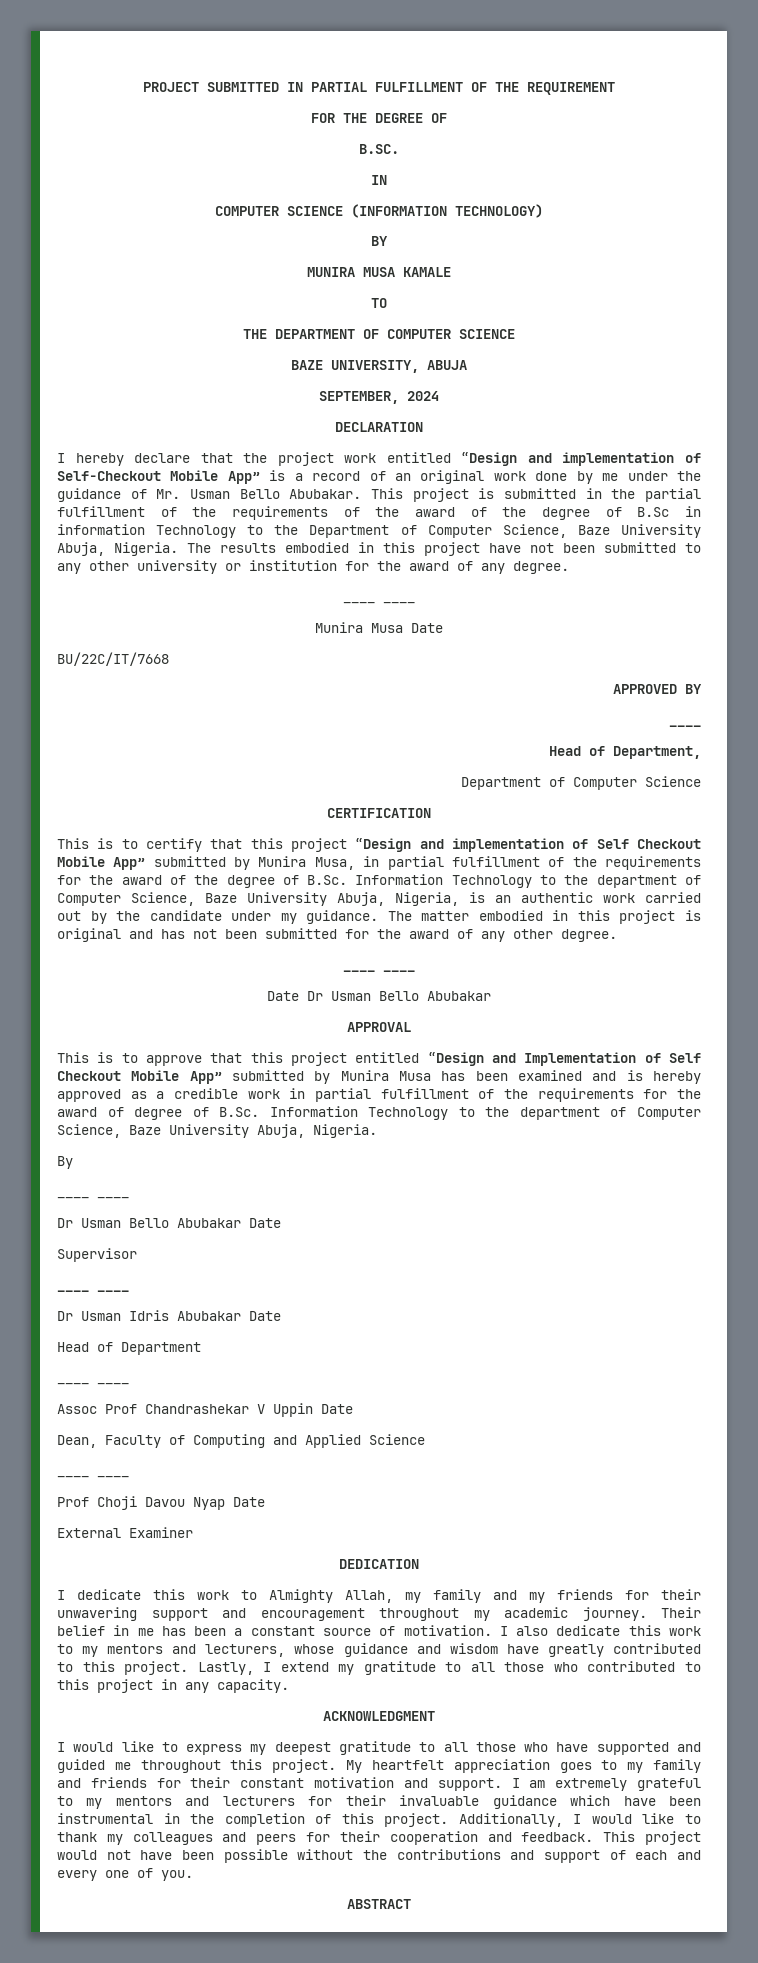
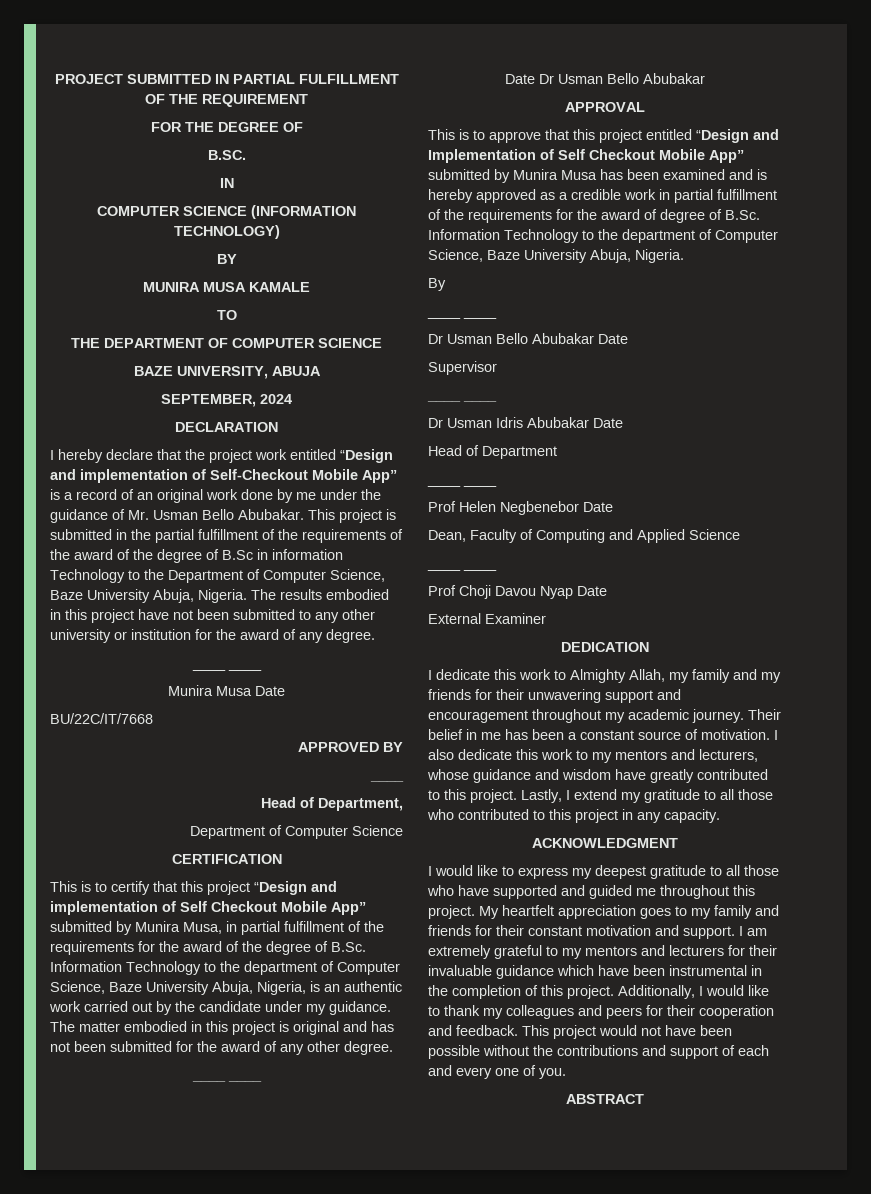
[57,1403,313,1417] Assoc Prof Chandrashekar V Uppin -> [428,501,579,515] Prof Helen Negbenebor

